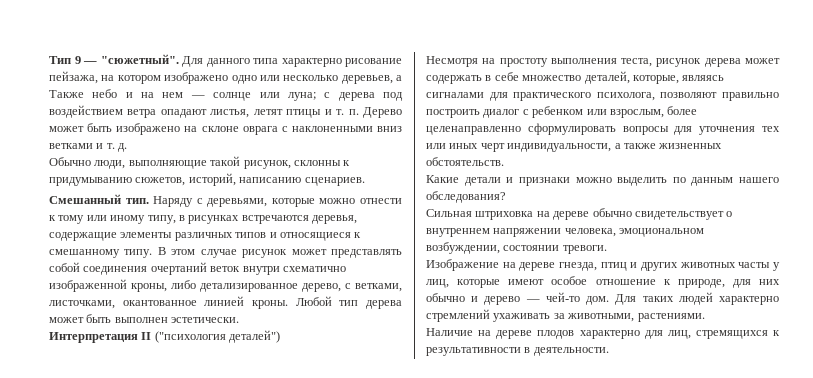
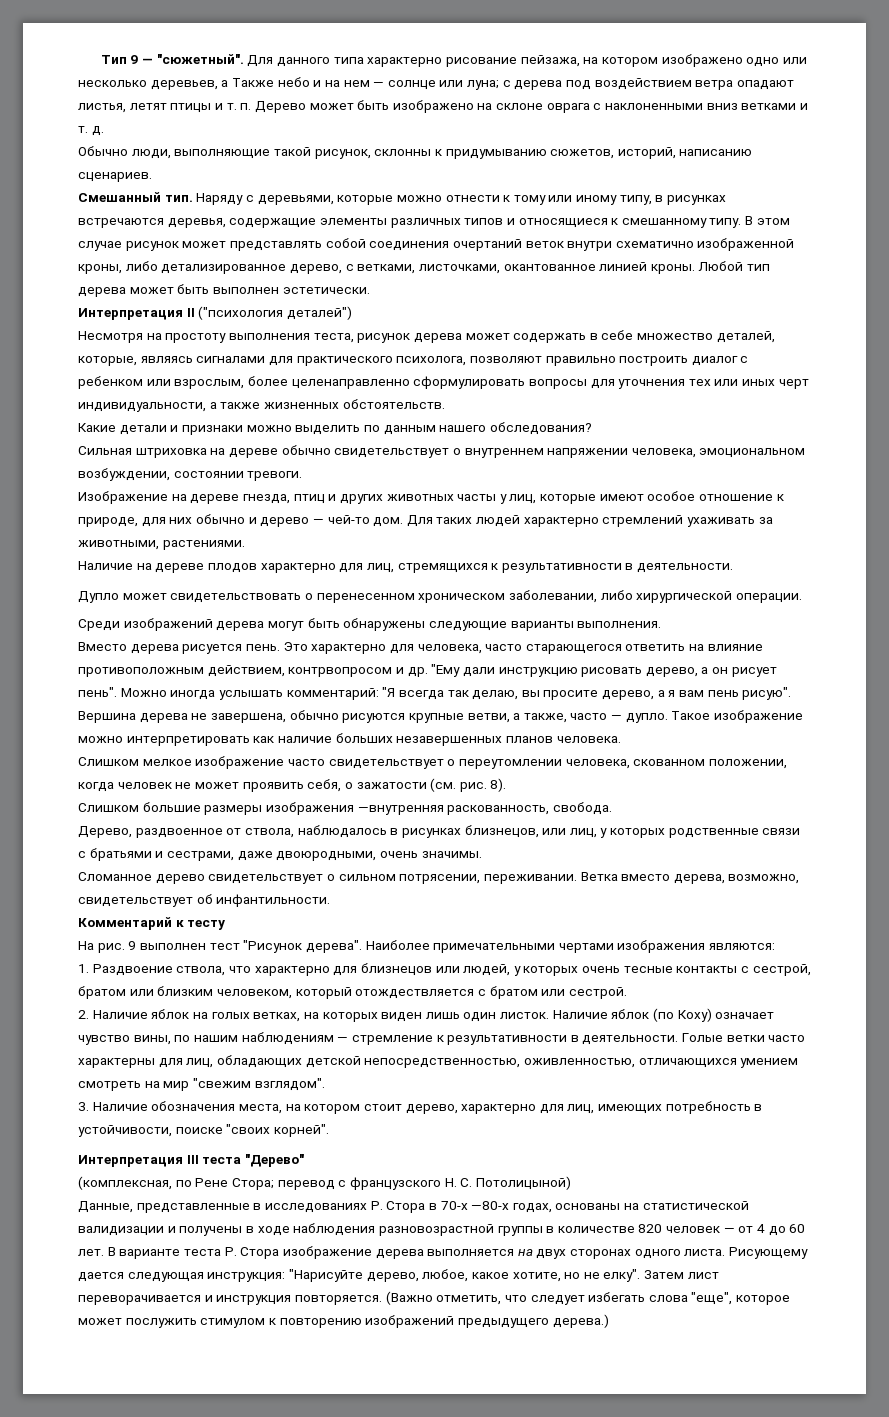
(609, 351) none -> [78,590,802,603] [78,618,662,631] [78,642,763,654] [78,664,777,677] [78,687,792,700] [78,710,804,723] [78,733,621,746] [78,756,787,769] [78,778,507,792] [78,802,612,815] [78,825,801,838] [78,848,482,861] [78,872,800,884] [78,894,331,907] [78,917,226,930] [78,940,776,953] [78,963,811,976] [78,986,627,999] [78,1008,775,1022] [78,1032,806,1045] [78,1055,799,1068] [78,1078,325,1091] [78,1101,763,1114] [78,1124,329,1137] [78,1154,304,1167] [78,1176,571,1190] [78,1201,749,1213] [78,1223,806,1236] [78,1246,809,1259] [78,1269,719,1282] [78,1291,791,1305] [78,1314,609,1328] // Дупло может свидетельствовать о перенесенном хроническом заболевании, либо хирургической операции. // Среди изображений дерева могут быть обнаружены следующие варианты выполнения. // Вместо дерева рисуется пень. Это характерно для человека, часто старающегося ответить на влияние противоположным действием, контрвопросом и др. "Ему дали инструкцию рисовать дерево, а он рисует пень". Можно иногда услышать комментарий: "Я всегда так делаю, вы просите дерево, а я вам пень рисую". Вершина дерева не завершена, обычно рисуются крупные ветви, а также, часто — дупло. Такое изображение можно интерпретировать как наличие больших незавершенных планов человека. // Слишком мелкое изображение часто свидетельствует о переутомлении человека, скованном положении, когда человек не может проявить себя, о зажатости (см. рис. 8). // Слишком большие размеры изображения —внутренняя раскованность, свобода. // Дерево, раздвоенное от ствола, наблюдалось в рисунках близнецов, или лиц, у которых родственные связи с братьями и сестрами, даже двоюродными, очень значимы. // Сломанное дерево свидетельствует о сильном потрясении, переживании. Ветка вместо дерева, возможно, свидетельствует об инфантильности. // Комментарий к тесту // На рис. 9 выполнен тест "Рисунок дерева". Наиболее примечательными чертами изображения являются: // 1. Раздвоение ствола, что характерно для близнецов или людей, у которых очень тесные контакты с сестрой, братом или близким человеком, который отождествляется с братом или сестрой. // 2. Наличие яблок на голых ветках, на которых виден лишь один листок. Наличие яблок (по Коху) означает чувство вины, по нашим наблюдениям — стремление к результативности в деятельности. Голые ветки часто характерны для лиц, обладающих детской непосредственностью, оживленностью, отличающихся умением смотреть на мир "свежим взглядом". // 3. Наличие обозначения места, на котором стоит дерево, характерно для лиц, имеющих потребность в устойчивости, поиске "своих корней". // Интерпретация III теста "Дерево" // (комплексная, по Рене Стора; перевод с французского Н. С. Потолицыной) // Данные, представленные в исследованиях Р. Стора в 70-х —80-х годах, основаны на статистической валидизации и получены в ходе наблюдения разновозрастной группы в количестве 820 человек — от 4 до 60 лет. В варианте теста Р. Стора изображение дерева выполняется на двух сторонах одного листа. Рисующему дается следующая инструкция: "Нарисуйте дерево, любое, какое хотите, но не елку". Затем лист переворачивается и инструкция повторяется. (Важно отметить, что следует избегать слова "еще", которое может послужить стимулом к повторению изображений предыдущего дерева.)

